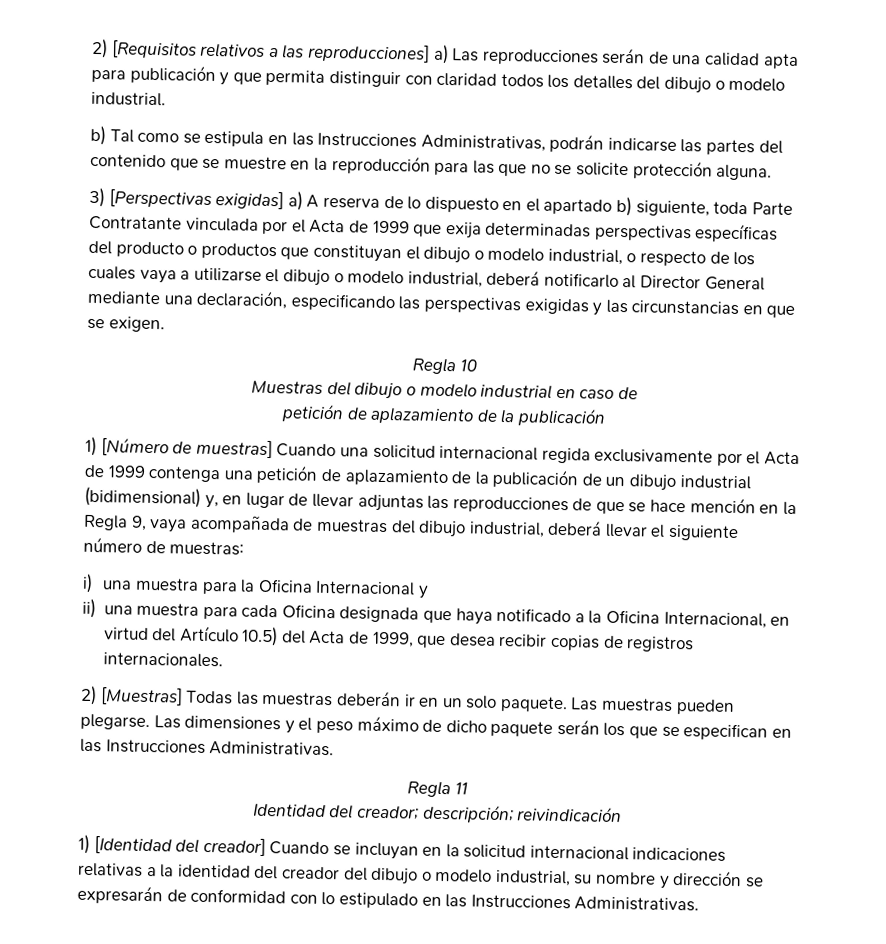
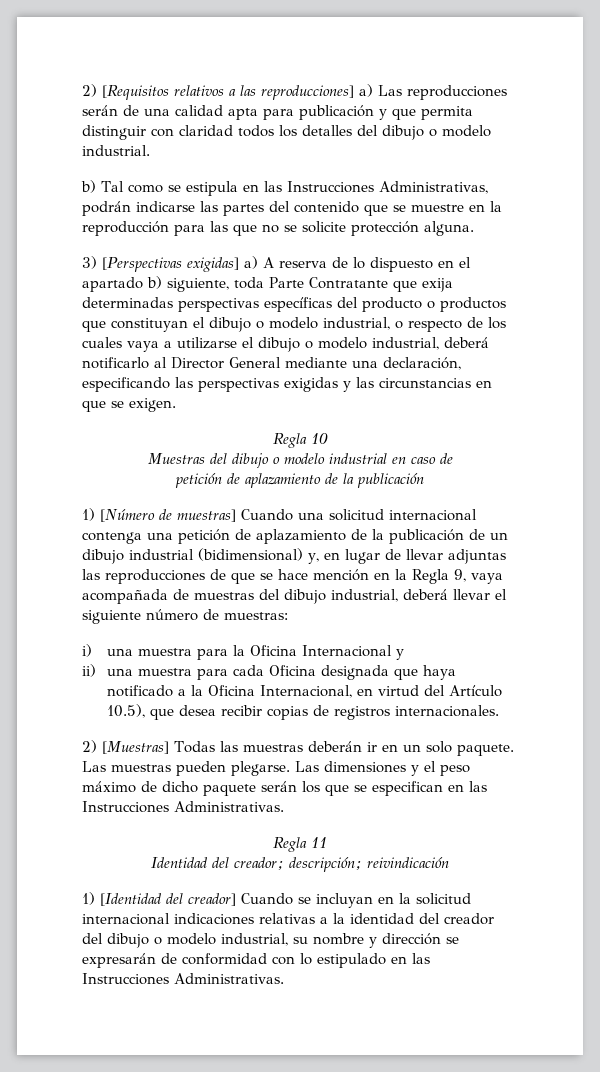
[185,217,410,235] vinculada por el Acta de 1999 -> (388, 283) none
[541,447,801,467] [84,464,146,478] regida exclusivamente por el Acta de 1999 -> (477, 515) none
[242,626,414,648] 10.5) del Acta de 1999, -> [107,704,146,718] 10.5),

